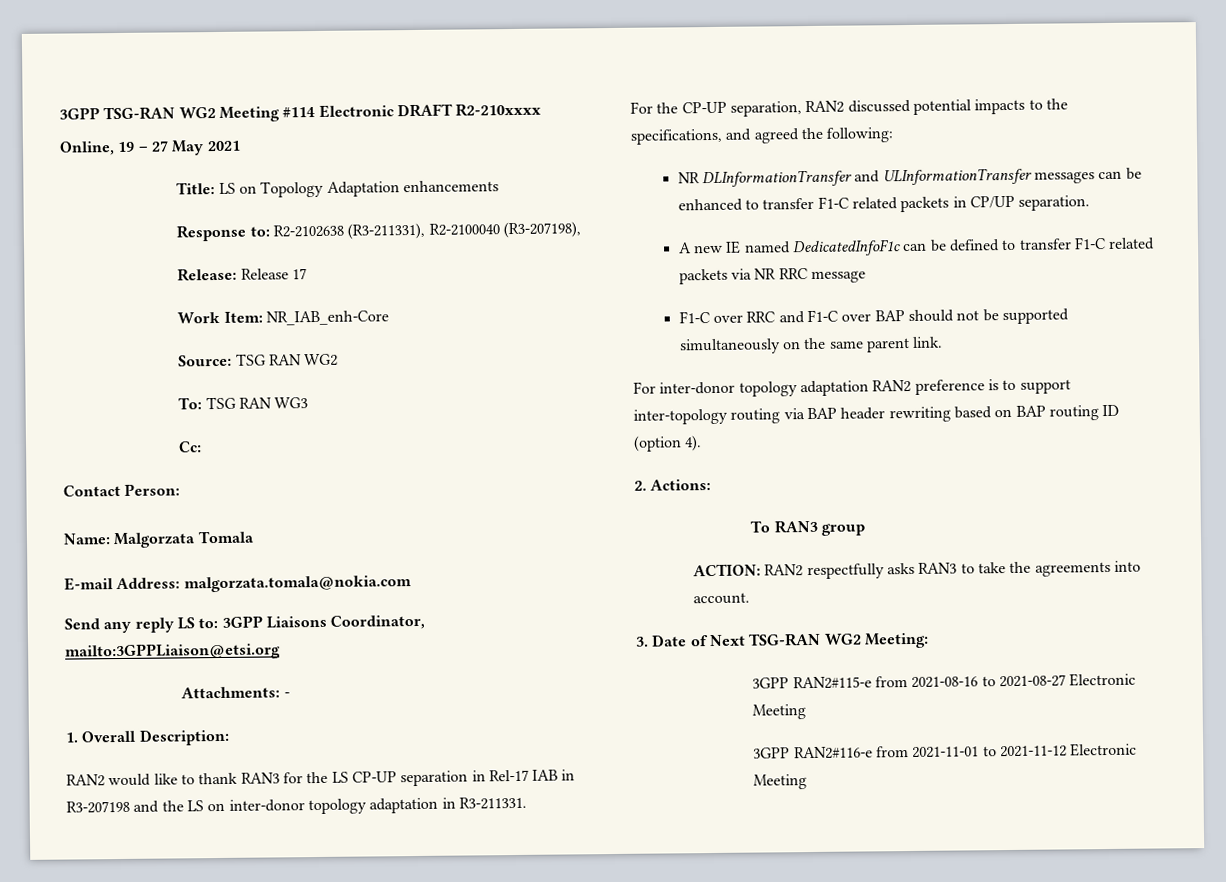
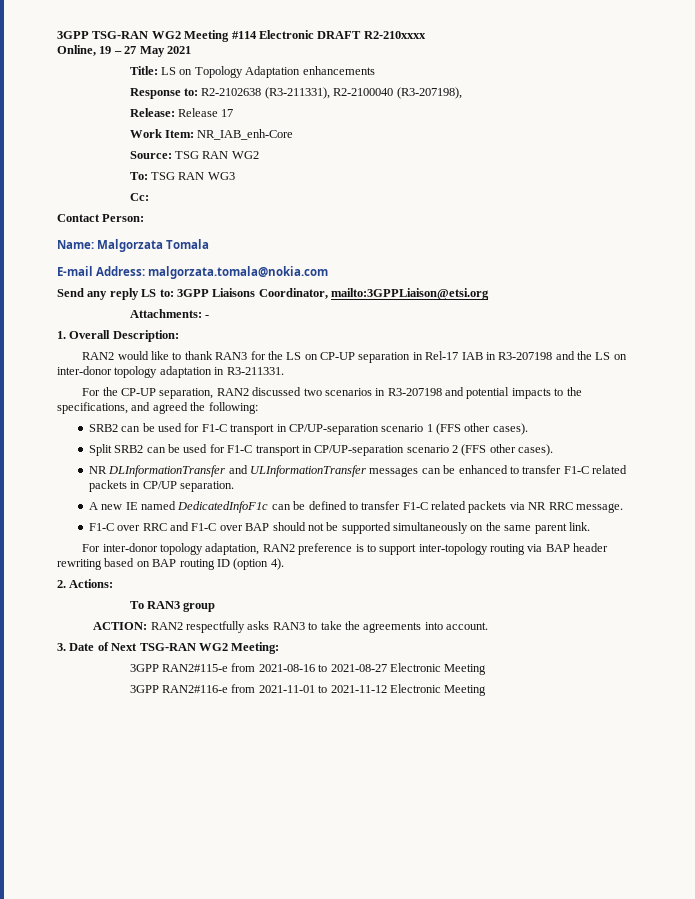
(349, 777) none -> [304,354,318,360] on
(911, 106) none -> [303,387,465,396] two scenarios in R3-207198 and
(894, 135) none -> [88,423,528,435] [88,444,554,456] // SRB2 can be used for F1-C transport in CP/UP-separation scenario 1 (FFS other cases). // Split SRB2 can be used for F1-C transport in CP/UP-separation scenario 2 (FFS other cases).
[810,270,866,283] message -> [575,503,623,513] message.
[799,380,869,397] adaptation -> [205,543,260,555] adaptation,

